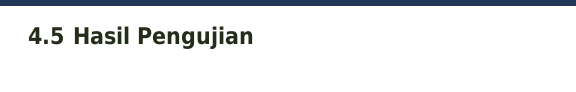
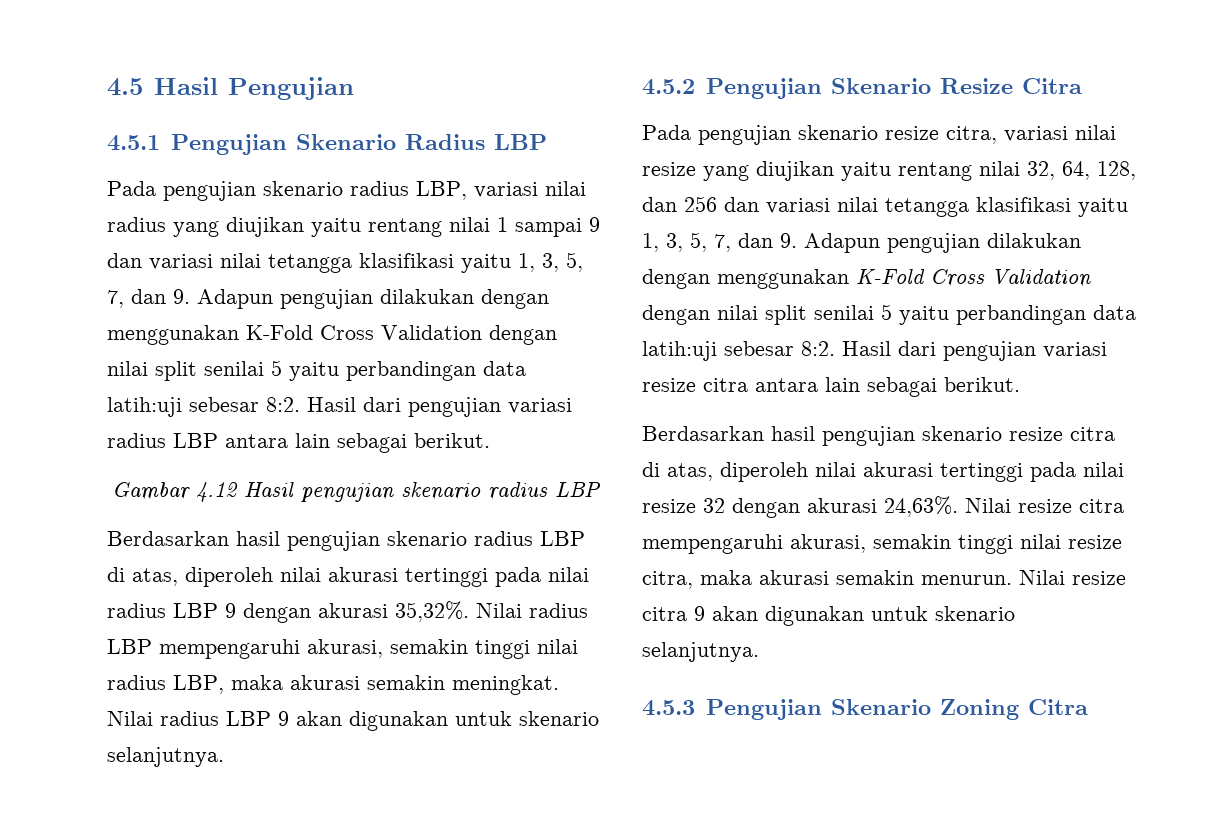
(254, 37) none -> [107,134,547,155] [107,181,586,201] [107,217,600,237] [107,252,583,273] [107,289,549,309] [107,325,557,345] [107,360,526,381] [107,397,572,417] [107,433,490,453] [111,482,601,502] [107,531,585,551] [107,567,589,587] [107,601,588,623] [107,639,578,659] [107,675,559,695] [107,711,599,731] [107,747,224,767] [642,78,1082,99] [642,125,1116,145] [642,161,1136,181] [642,196,1128,217] [642,232,1081,253] [642,269,1091,289] [642,304,1136,325] [642,341,1107,361] [642,377,1020,397] [642,426,1115,446] [642,462,1124,482] [642,496,1124,518] [642,534,1122,554] [642,570,1126,589] [642,606,1015,626] [642,642,759,662] [642,699,1088,720] // 4.5.1 Pengujian Skenario Radius LBP // Pada pengujian skenario radius LBP, variasi nilai radius yang diujikan yaitu rentang nilai 1 sampai 9 dan variasi nilai tetangga klasifikasi yaitu 1, 3, 5, 7, dan 9. Adapun pengujian dilakukan dengan menggunakan K-Fold Cross Validation dengan nilai split senilai 5 yaitu perbandingan data latih:uji sebesar 8:2. Hasil dari pengujian variasi radius LBP antara lain sebagai berikut. // Gambar 4.12 Hasil pengujian skenario radius LBP // Berdasarkan hasil pengujian skenario radius LBP di atas, diperoleh nilai akurasi tertinggi pada nilai radius LBP 9 dengan akurasi 35,32%. Nilai radius LBP mempengaruhi akurasi, semakin tinggi nilai radius LBP, maka akurasi semakin meningkat. Nilai radius LBP 9 akan digunakan untuk skenario selanjutnya. // 4.5.2 Pengujian Skenario Resize Citra // Pada pengujian skenario resize citra, variasi nilai resize yang diujikan yaitu rentang nilai 32, 64, 128, dan 256 dan variasi nilai tetangga klasifikasi yaitu 1, 3, 5, 7, dan 9. Adapun pengujian dilakukan dengan menggunakan K-Fold Cross Validation dengan nilai split senilai 5 yaitu perbandingan data latih:uji sebesar 8:2. Hasil dari pengujian variasi resize citra antara lain sebagai berikut. // Berdasarkan hasil pengujian skenario resize citra di atas, diperoleh nilai akurasi tertinggi pada nilai resize 32 dengan akurasi 24,63%. Nilai resize citra mempengaruhi akurasi, semakin tinggi nilai resize citra, maka akurasi semakin menurun. Nilai resize citra 9 akan digunakan untuk skenario selanjutnya. // 4.5.3 Pengujian Skenario Zoning Citra

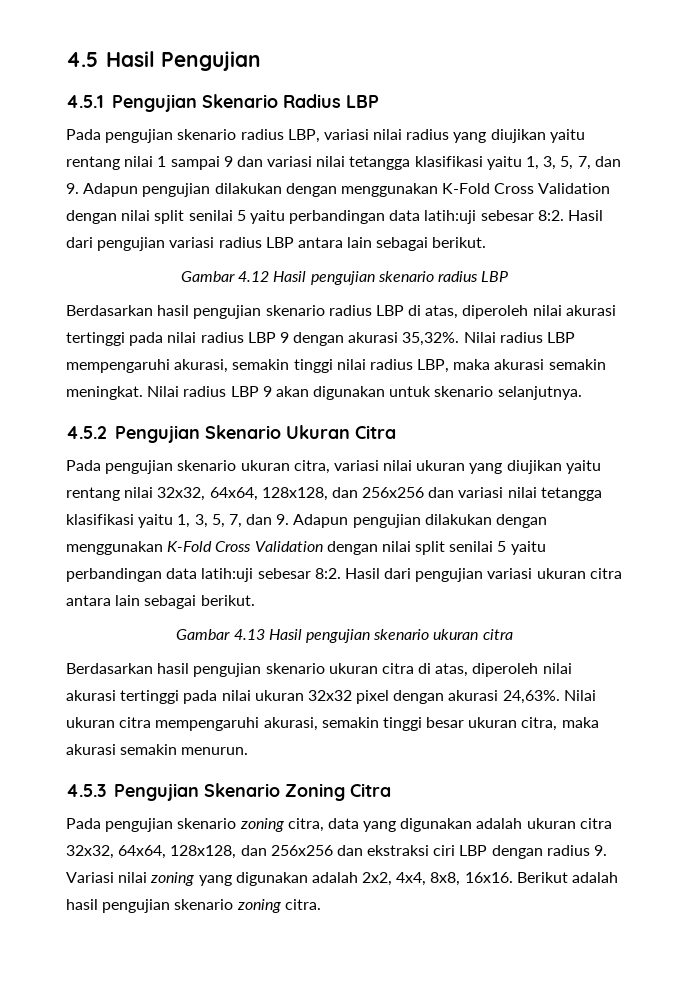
[939,78,1082,94] [642,125,939,145] Resize Citra // Pada pengujian skenario resize -> [285,425,396,439] [66,460,290,474] Ukuran Citra // Pada pengujian skenario ukuran
[642,161,1136,181] [642,196,717,212] resize yang diujikan yaitu rentang nilai 32, 64, 128, dan 256 -> [416,460,601,474] [66,487,425,501] ukuran yang diujikan yaitu rentang nilai 32x32, 64x64, 128x128, dan 256x256
[642,378,696,392] resize -> [536,568,586,579] ukuran
[642,426,1063,446] // Berdasarkan hasil pengujian skenario resize -> [176,629,513,643] [66,663,378,677] // Gambar 4.13 Hasil pengujian skenario ukuran citra // Berdasarkan hasil pengujian skenario ukuran
[642,498,725,513] resize 32 -> [254,690,390,704] ukuran 32x32 pixel
[1018,499,1072,513] resize -> [66,717,115,728] ukuran
[1020,534,1122,549] nilai resize -> [426,717,518,728] besar ukuran
[1019,570,1126,585] [642,606,1015,626] [642,642,759,662] Nilai resize citra 9 akan digunakan untuk skenario selanjutnya. -> (249, 751) none
(1088, 707) none -> [66,818,612,832] [66,845,608,859] [66,872,619,886] [66,899,321,913] // Pada pengujian skenario zoning citra, data yang digunakan adalah ukuran citra 32x32, 64x64, 128x128, dan 256x256 dan ekstraksi ciri LBP dengan radius 9. Variasi nilai zoning yang digunakan adalah 2x2, 4x4, 8x8, 16x16. Berikut adalah hasil pengujian skenario zoning citra.

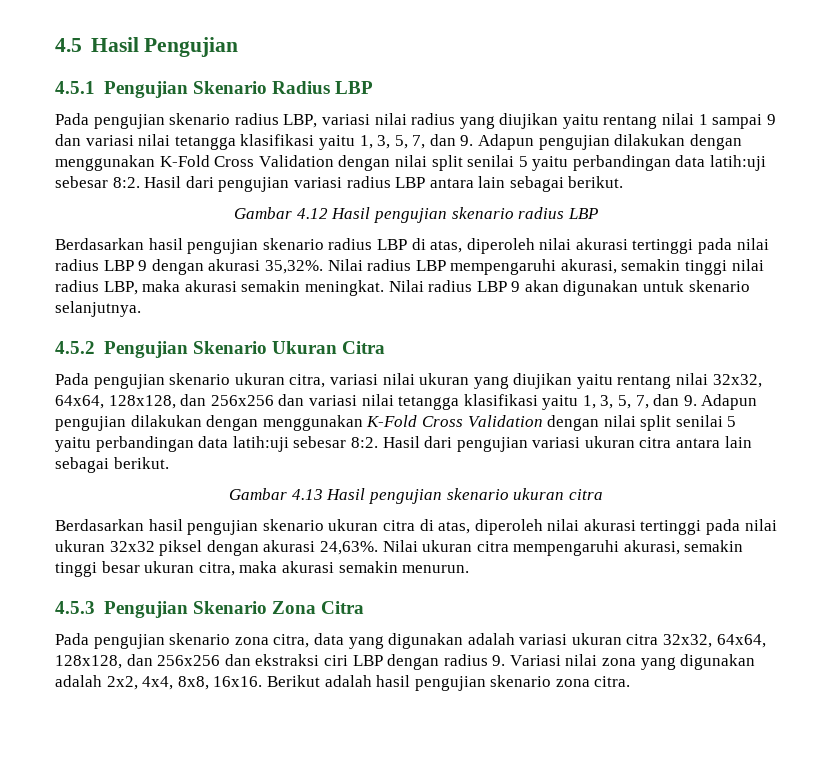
[356,690,390,704] pixel -> [159,540,203,556] piksel
[284,783,391,801] [66,818,284,832] Zoning Citra // Pada pengujian skenario zoning -> [271,601,364,614] [55,633,269,649] Zona Citra // Pada pengujian skenario zona
(523, 823) none -> [519,634,568,645] variasi
[150,872,195,886] zoning -> [602,658,637,666] zona
[236,899,281,913] zoning -> [555,679,590,687] zona

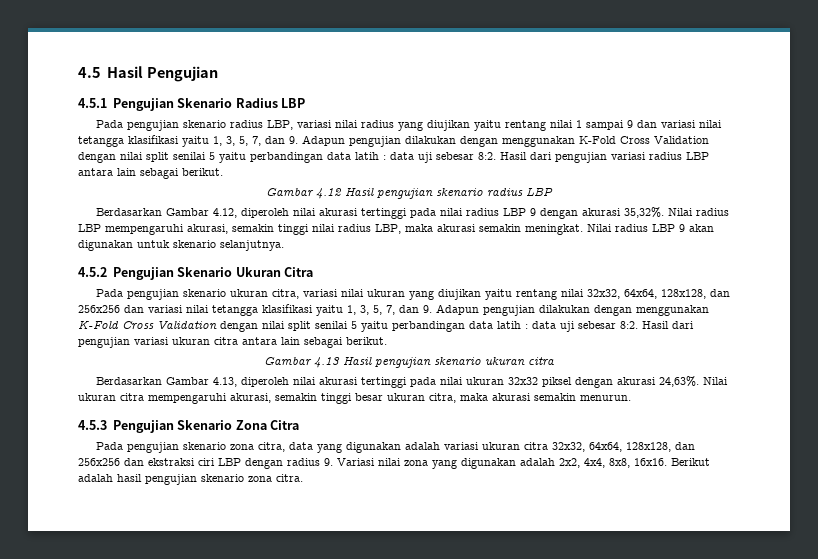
[710,155,767,171] latih:uji -> [355,152,433,163] latih : data uji
[148,238,463,254] hasil pengujian skenario radius LBP di atas, -> [165,208,237,218] Gambar 4.12,
[232,436,289,452] latih:uji -> [497,321,575,332] latih : data uji
[148,519,471,535] hasil pengujian skenario ukuran citra di atas, -> [165,377,237,387] Gambar 4.13,

